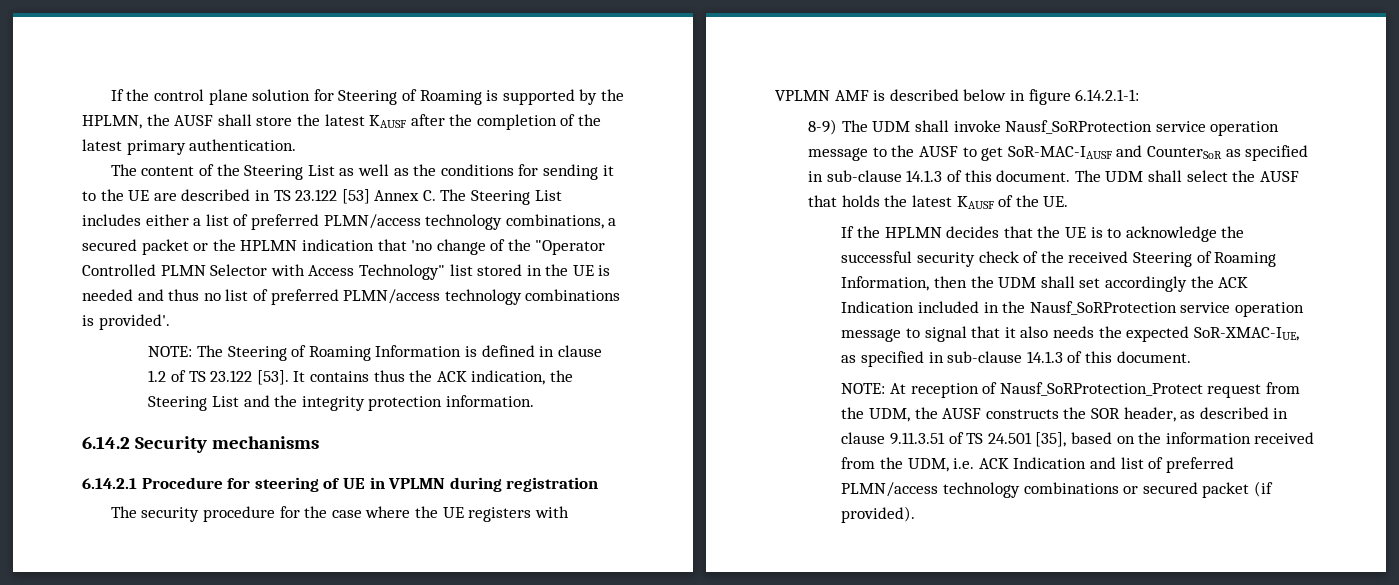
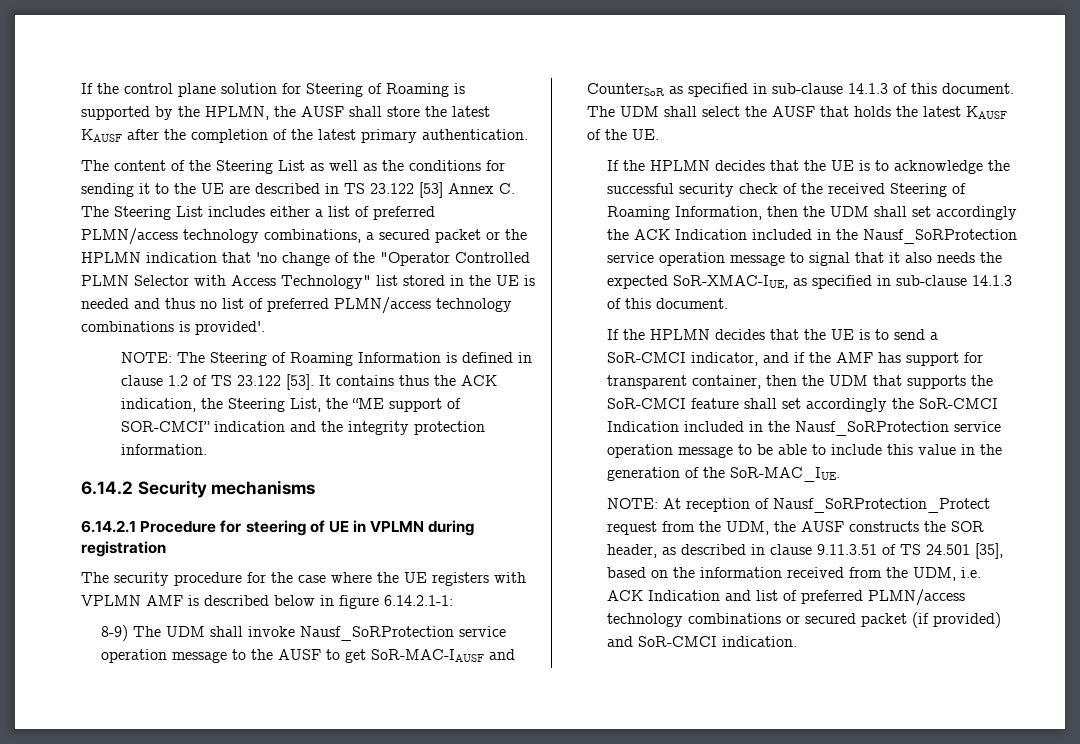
[212,396,240,407] List -> [290,398,462,412] [121,421,286,432] List, the “ME support of SOR-CMCI” indication
(1191, 357) none -> [607,329,939,340] [607,352,984,366] [607,375,994,389] [607,398,999,412] [607,421,1002,436] [607,444,1003,458] [607,467,841,482] // If the HPLMN decides that the UE is to send a SoR-CMCI indicator, and if the AMF has support for transparent container, then the UDM that supports the SoR-CMCI feature shall set accordingly the SoR-CMCI Indication included in the Nausf_SoRProtection service operation message to be able to include this value in the generation of the SoR-MAC_IUE.
[841,506,916,523] provided). -> [933,612,1002,628] [607,636,798,647] provided) and SoR-CMCI indication.

